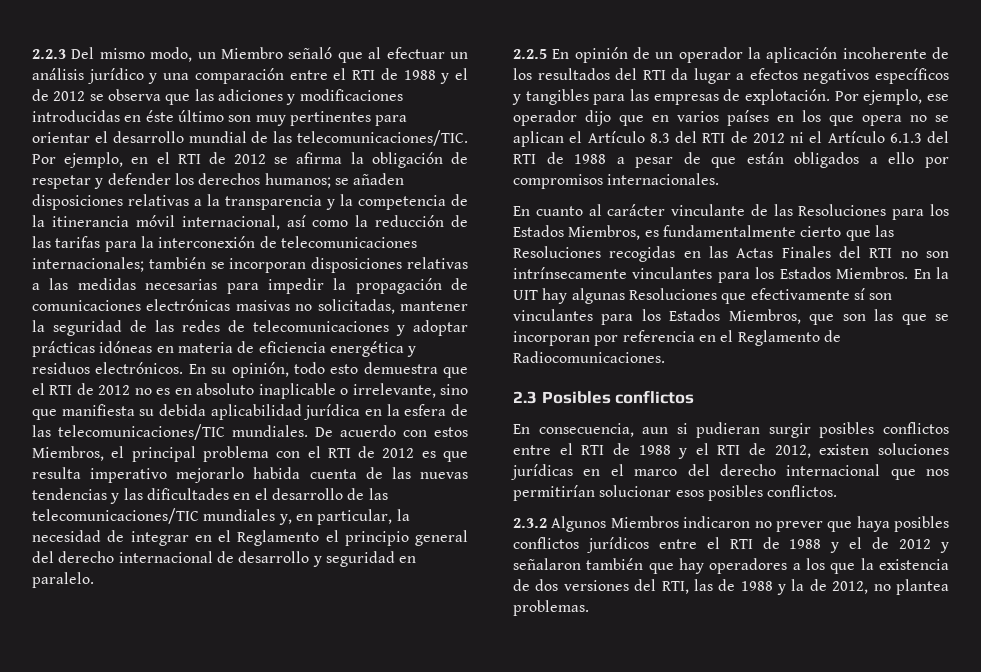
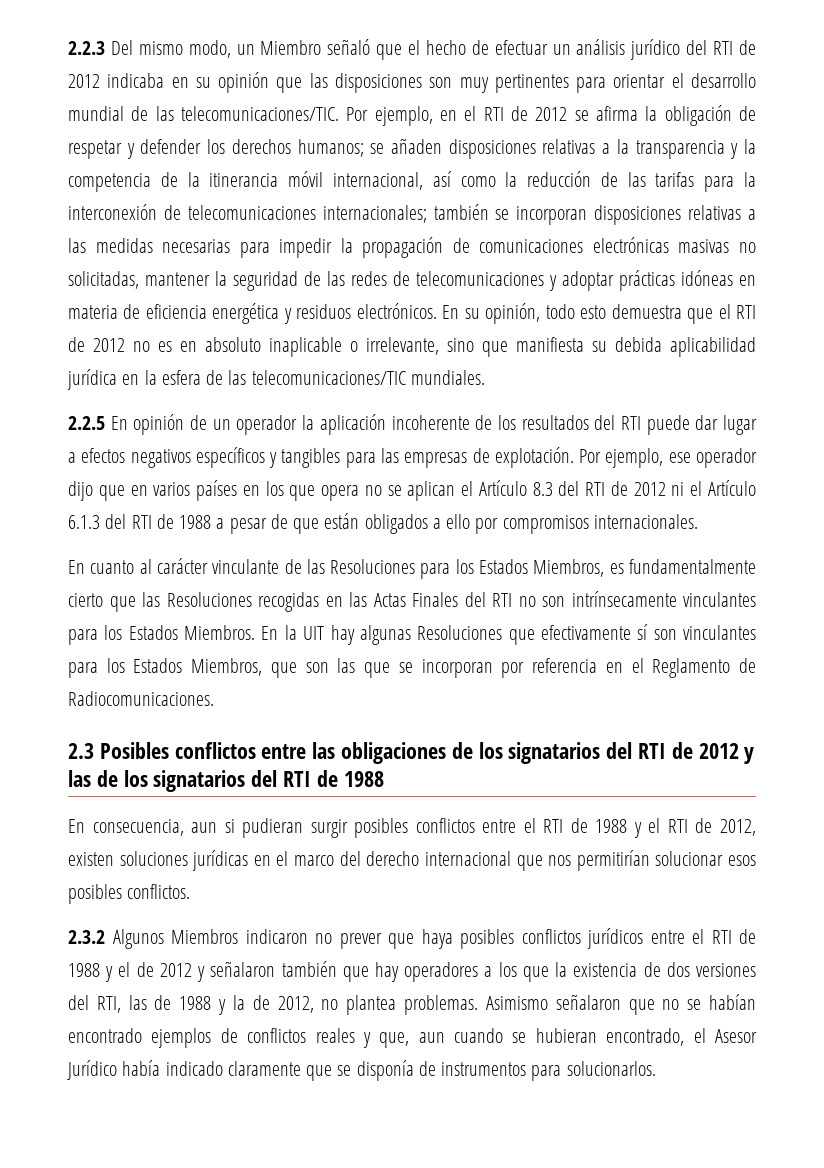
[368,47,382,59] al -> [408,40,489,55] el hecho de
[148,68,469,84] [32,89,403,105] [32,110,224,122] y una comparación entre el RTI de 1988 y el de 2012 se observa que las adiciones y modificaciones introducidas en éste último -> [686,40,756,55] [68,72,422,93] del RTI de 2012 indicaba en su opinión que las disposiciones
[315,425,468,437] [32,446,469,462] [32,467,469,483] [32,488,388,504] [32,508,410,525] [32,530,468,546] [32,551,417,567] [32,572,94,588] De acuerdo con estos Miembros, el principal problema con el RTI de 2012 es que resulta imperativo mejorarlo habida cuenta de las nuevas tendencias y las dificultades en el desarrollo de las telecomunicaciones/TIC mundiales y, en particular, la necesidad de integrar en el Reglamento el principio general del derecho internacional de desarrollo y seguridad en paralelo. -> (485, 377) none
[671,68,689,80] da -> [646,415,719,435] puede dar
(695, 397) none -> [261,742,755,764] [68,770,384,792] entre las obligaciones de los signatarios del RTI de 2012 y las de los signatarios del RTI de 1988
(589, 608) none -> [485,994,757,1015] [68,1028,757,1048] [67,1060,656,1081] Asimismo señalaron que no se habían encontrado ejemplos de conflictos reales y que, aun cuando se hubieran encontrado, el Asesor Jurídico había indicado claramente que se disponía de instrumentos para solucionarlos.

